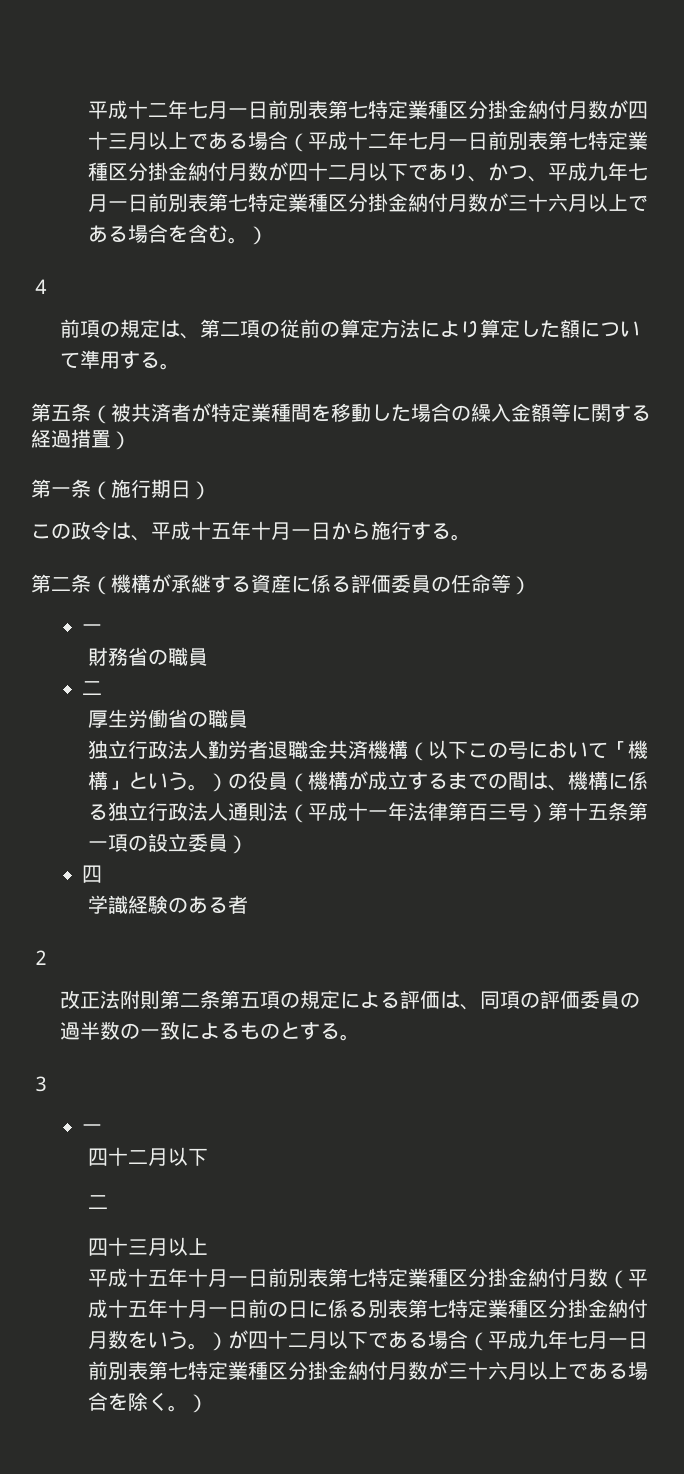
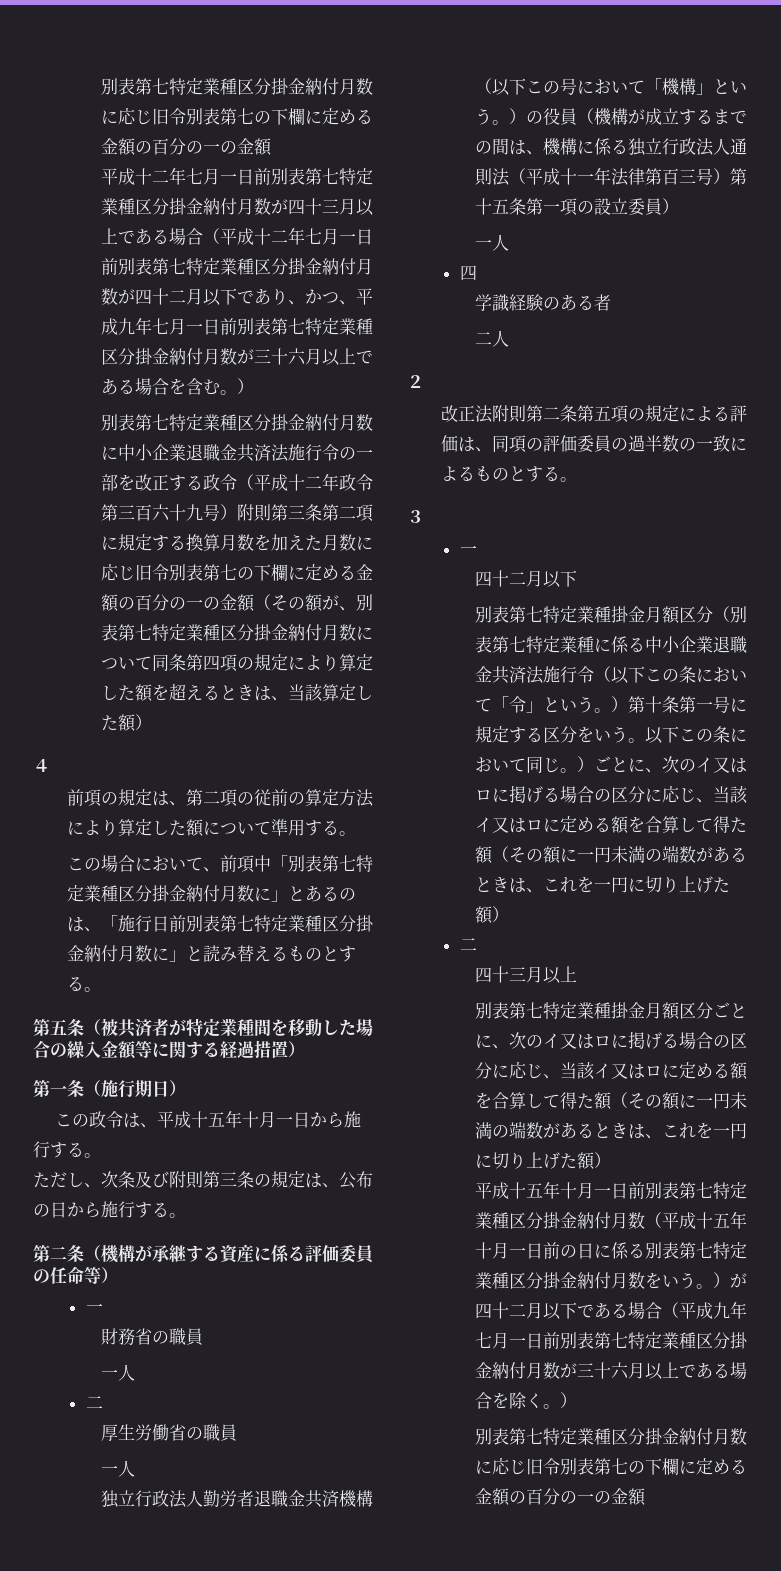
(88, 110) none -> [100,78,373,96] [100,108,373,125] [100,138,272,156] 別表第七特定業種区分掛金納付月数に応じ旧令別表第七の下欄に定める金額の百分の一の金額 //
(269, 235) none -> [100,414,373,432] [100,444,373,462] [100,473,373,491] [100,504,373,522] [100,534,373,551] [100,564,373,581] [100,594,373,612] [100,624,373,642] [100,654,373,672] [100,683,373,702] [100,714,152,732] // 別表第七特定業種区分掛金納付月数に中小企業退職金共済法施行令の一部を改正する政令（平成十二年政令第三百六十九号）附則第三条第二項に規定する換算月数を加えた月数に応じ旧令別表第七の下欄に定める金額の百分の一の金額（その額が、別表第七特定業種区分掛金納付月数について同条第四項の規定により算定した額を超えるときは、当該算定した額）
(180, 366) none -> [66,855,373,873] [66,885,356,902] [66,915,374,933] [66,945,356,962] [66,976,101,992] // この場合において、前項中「別表第七特定業種区分掛金納付月数に」とあるのは、「施行日前別表第七特定業種区分掛金納付月数に」と読み替えるものとする。
(471, 537) none -> [33,1171,373,1189] [33,1201,186,1218] // ただし、次条及び附則第三条の規定は、公布の日から施行する。
(209, 657) none -> [100,1364,135,1381] // 一人
(249, 719) none -> [100,1460,135,1477] // 一人
(249, 844) none -> [474,234,509,251] // 一人
(249, 904) none -> [474,330,509,347] // 二人
[88,1195,109,1209] [88,1237,209,1256] 二 // 四十三月以上 -> [474,606,747,624] [474,636,747,654] [474,666,747,684] [474,696,747,713] [474,726,747,744] [474,756,747,773] [474,785,748,804] [474,816,747,834] [474,845,747,864] [474,876,730,893] [474,906,509,924] [459,938,477,951] [474,966,577,984] [474,1002,747,1020] [474,1031,747,1049] [474,1062,748,1080] [474,1092,747,1110] [474,1121,747,1139] [474,1152,611,1170] 別表第七特定業種掛金月額区分（別表第七特定業種に係る中小企業退職金共済法施行令（以下この条において「令」という。）第十条第一号に規定する区分をいう。以下この条において同じ。）ごとに、次のイ又はロに掲げる場合の区分に応じ、当該イ又はロに定める額を合算して得た額（その額に一円未満の端数があるときは、これを一円に切り上げた額） // 二 // 四十三月以上 // 別表第七特定業種掛金月額区分ごとに、次のイ又はロに掲げる場合の区分に応じ、当該イ又はロに定める額を合算して得た額（その額に一円未満の端数があるときは、これを一円に切り上げた額）
(209, 1403) none -> [474,1428,747,1446] [474,1458,747,1475] [474,1488,646,1506] // 別表第七特定業種区分掛金納付月数に応じ旧令別表第七の下欄に定める金額の百分の一の金額

